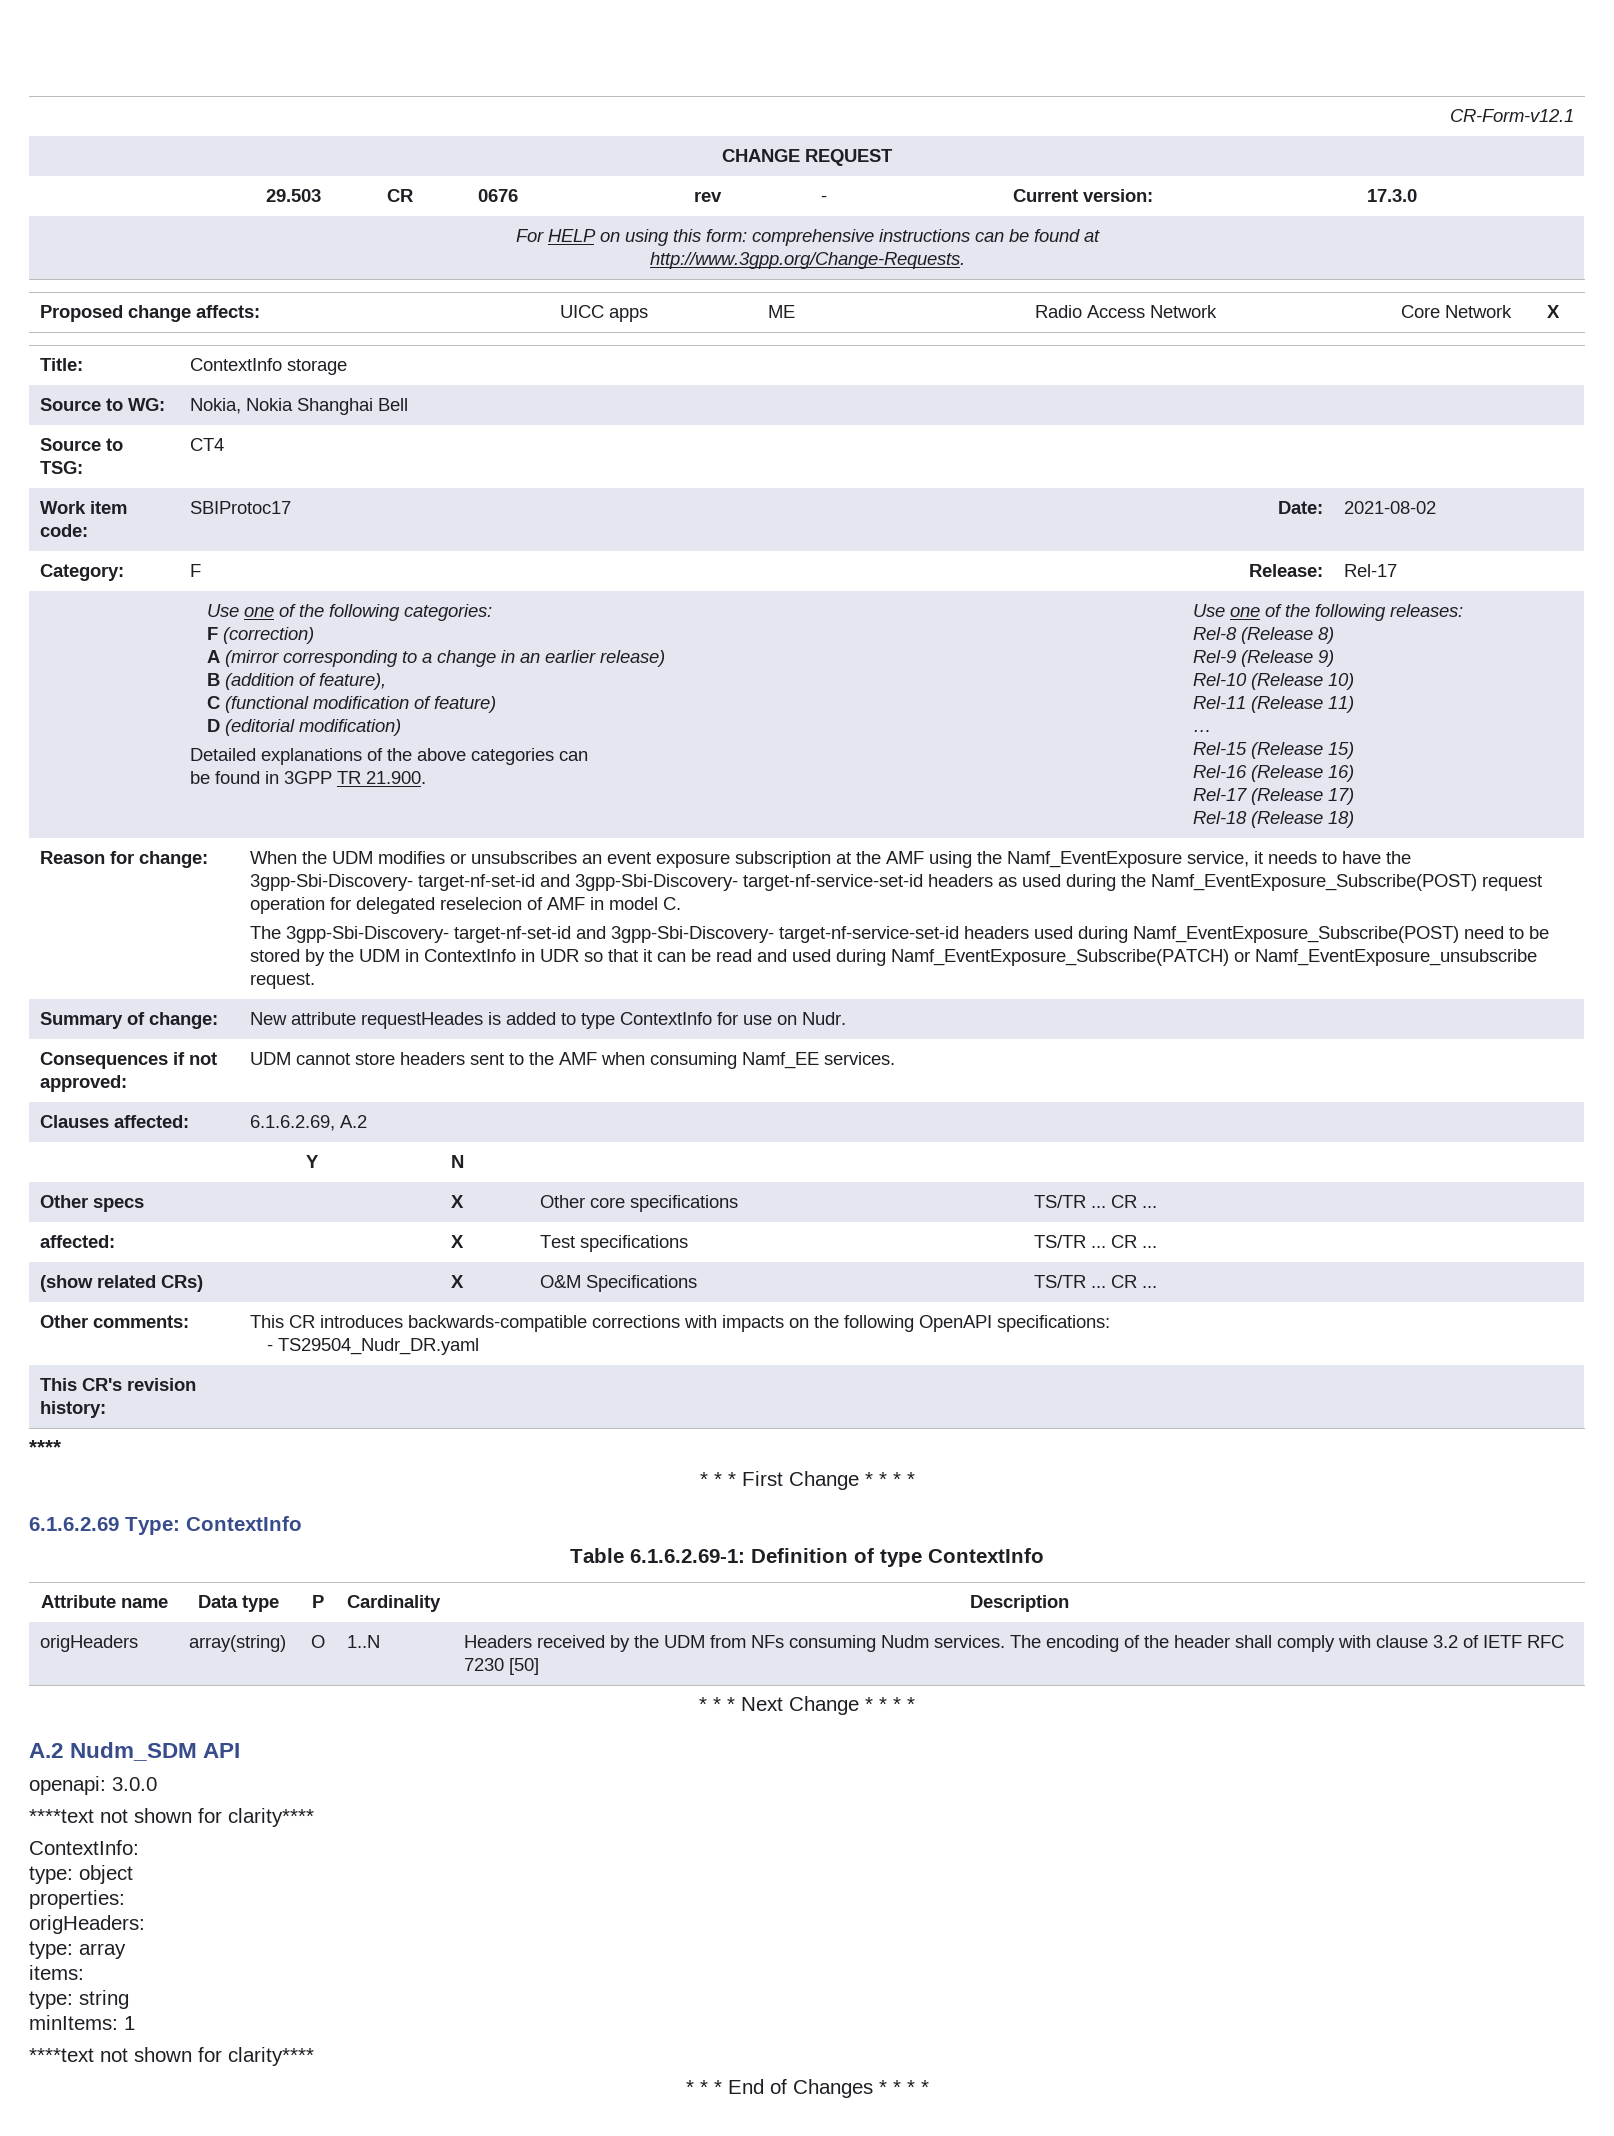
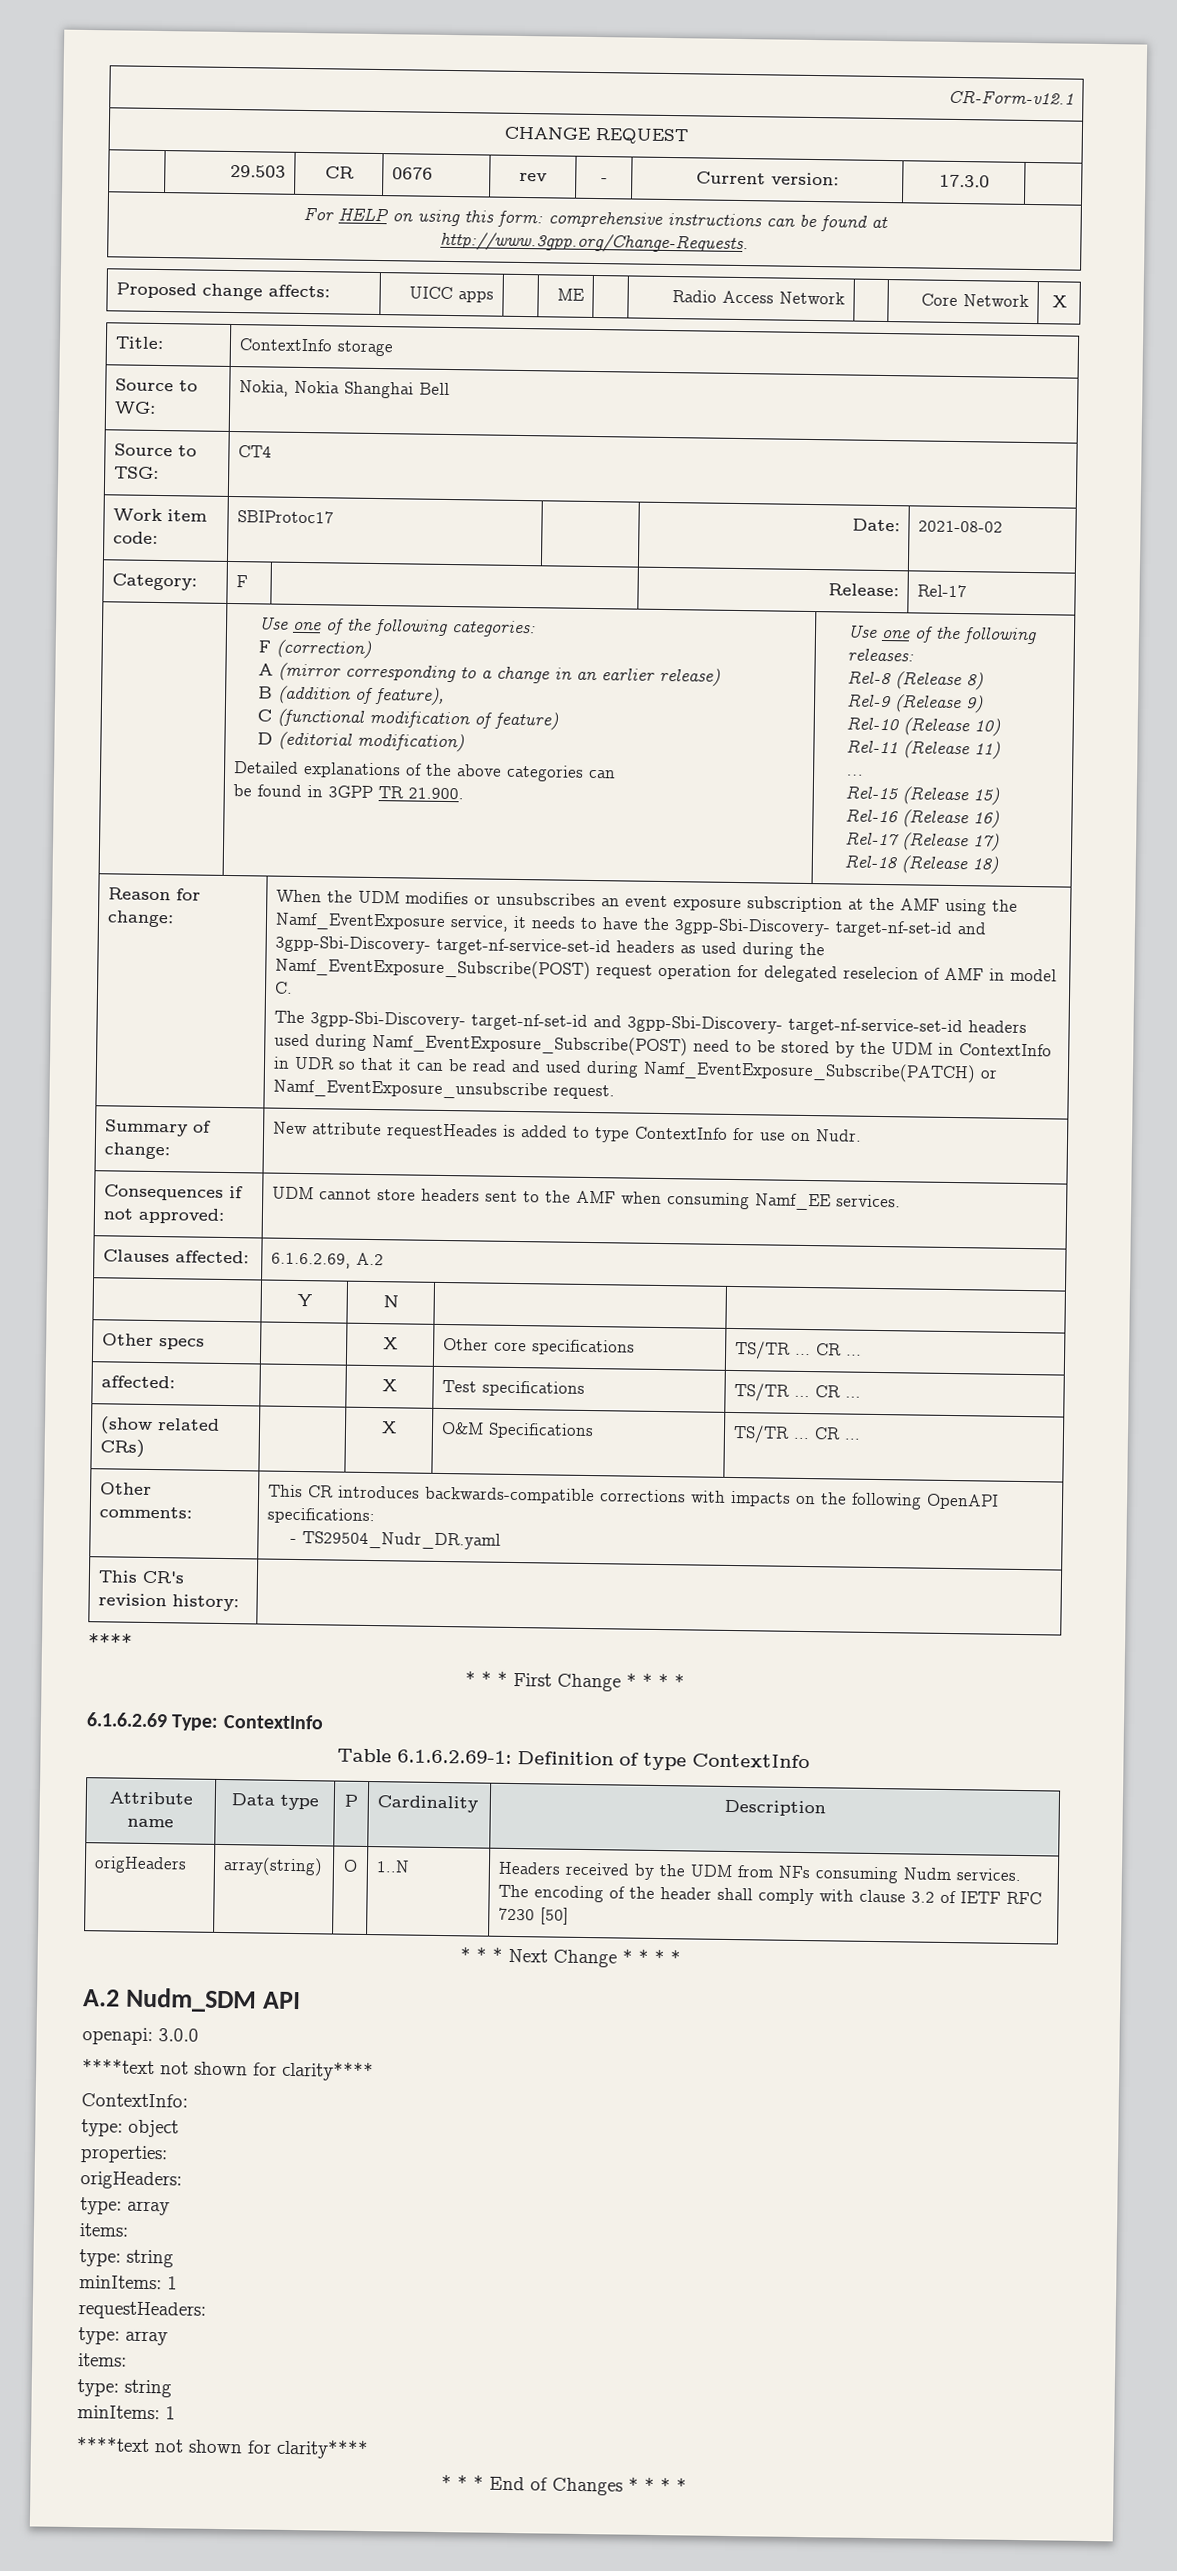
(135, 2023) none -> [78,2301,206,2320] [78,2327,168,2346] [78,2353,127,2367] [77,2379,172,2398] [77,2405,176,2420] // requestHeaders: // type: array // items: // type: string // minItems: 1

